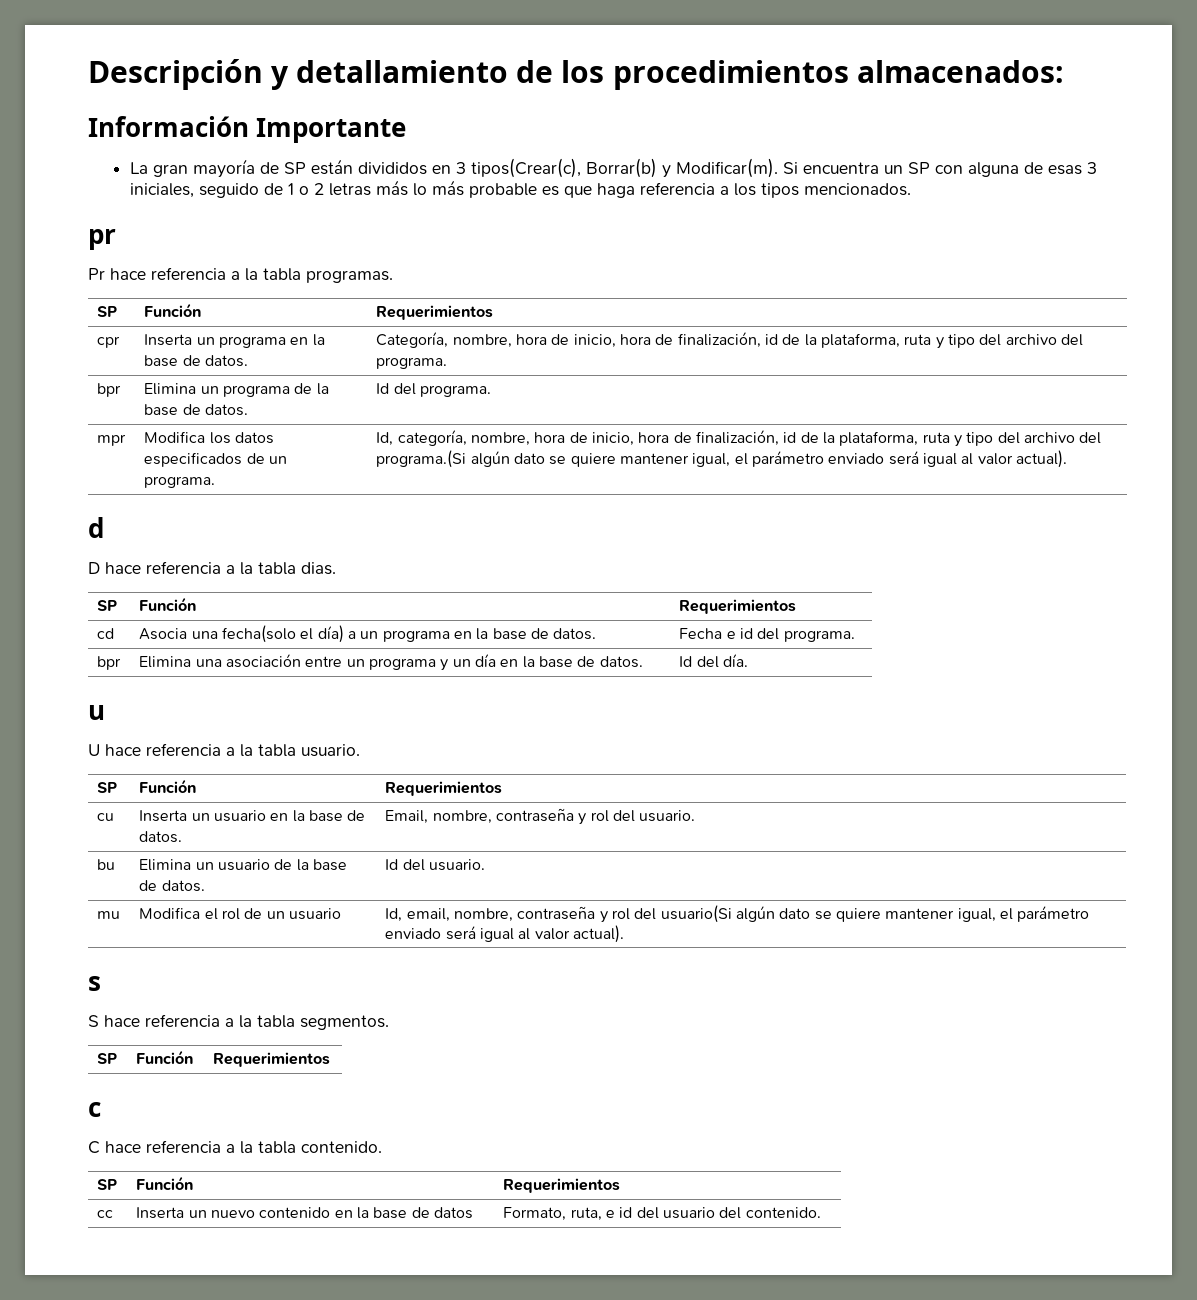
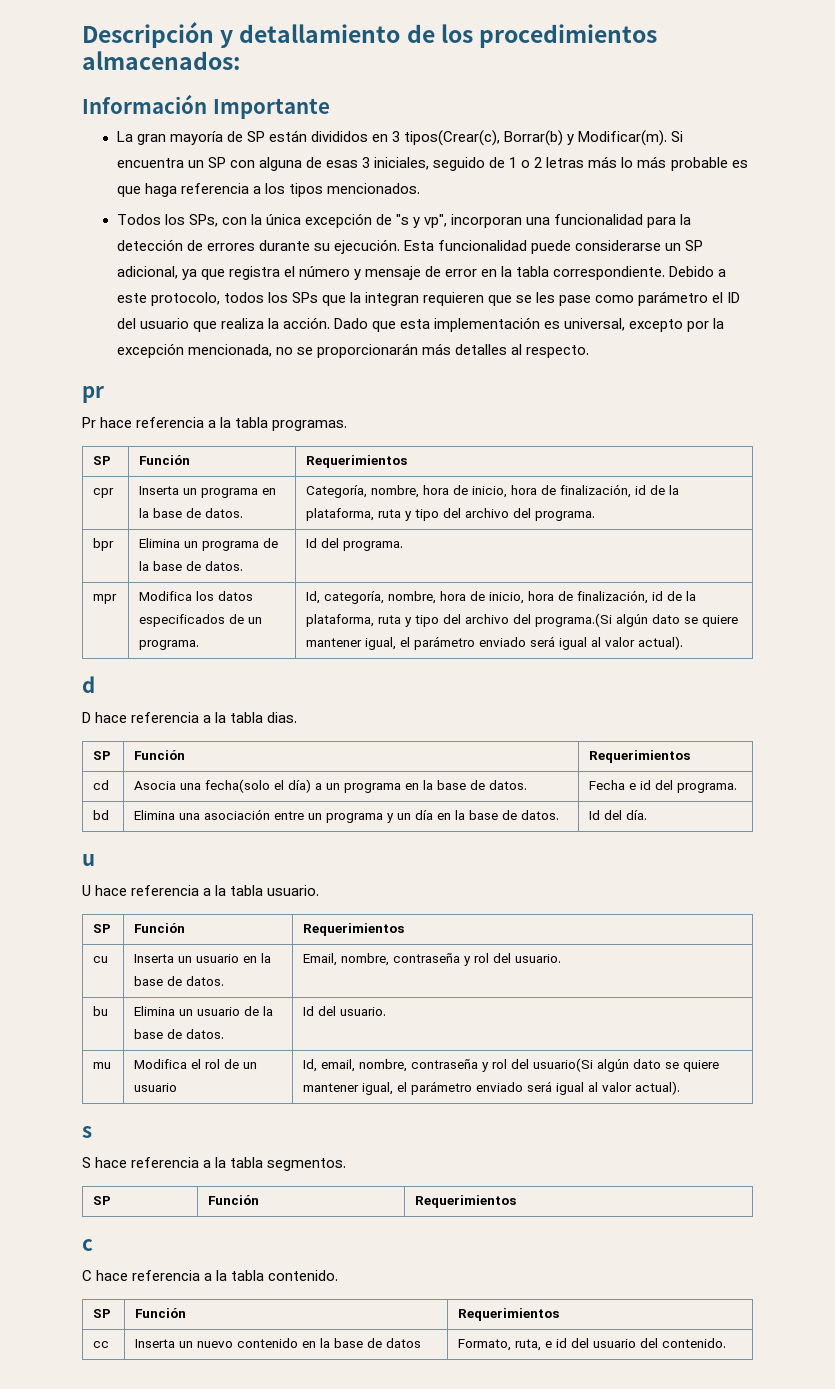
(911, 189) none -> [116,213,692,228] [116,239,704,254] [116,266,727,280] [116,291,741,306] [116,317,725,332] [116,343,590,358] // Todos los SPs, con la única excepción de "s y vp", incorporan una funcionalidad para la detección de errores durante su ejecución. Esta funcionalidad puede considerarse un SP adicional, ya que registra el número y mensaje de error en la tabla correspondiente. Debido a este protocolo, todos los SPs que la integran requieren que se les pase como parámetro el ID del usuario que realiza la acción. Dado que esta implementación es universal, excepto por la excepción mencionada, no se proporcionarán más detalles al respecto.
[97,656,122,670] bpr -> [93,810,110,820] bd

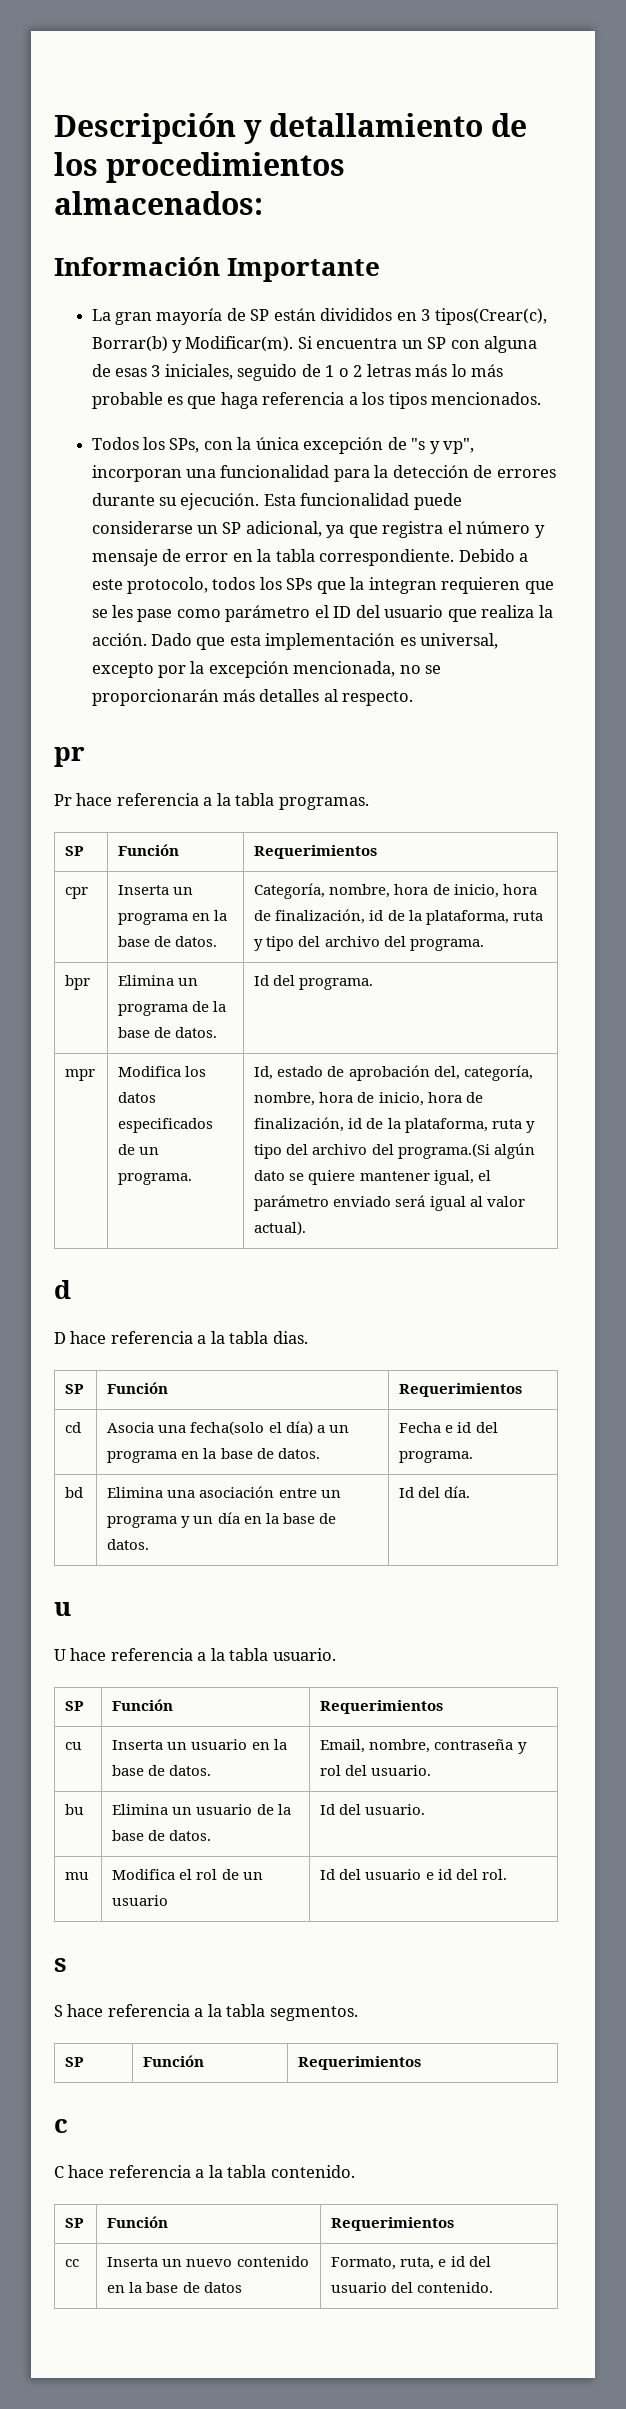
(321, 597) none -> [277,1065,460,1081] estado de aprobación del,
[303,1058,720,1072] [303,1081,681,1095] Id, email, nombre, contraseña y rol del usuario(Si algún dato se quiere mantener igual, el parámetro enviado será igual al valor actual). -> [320,1869,507,1880] Id del usuario e id del rol.

